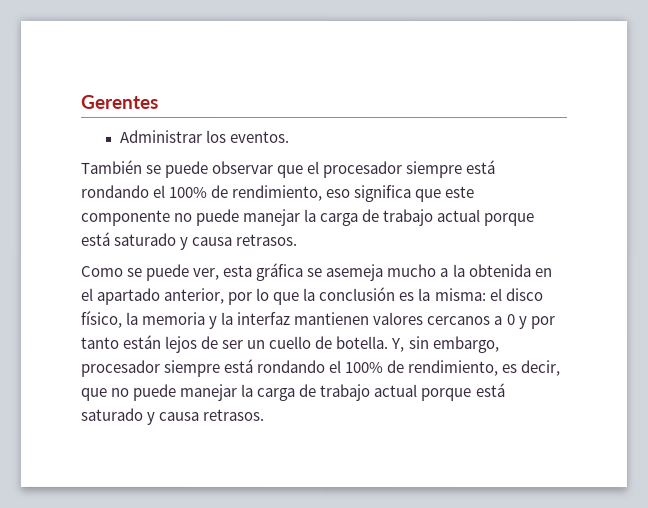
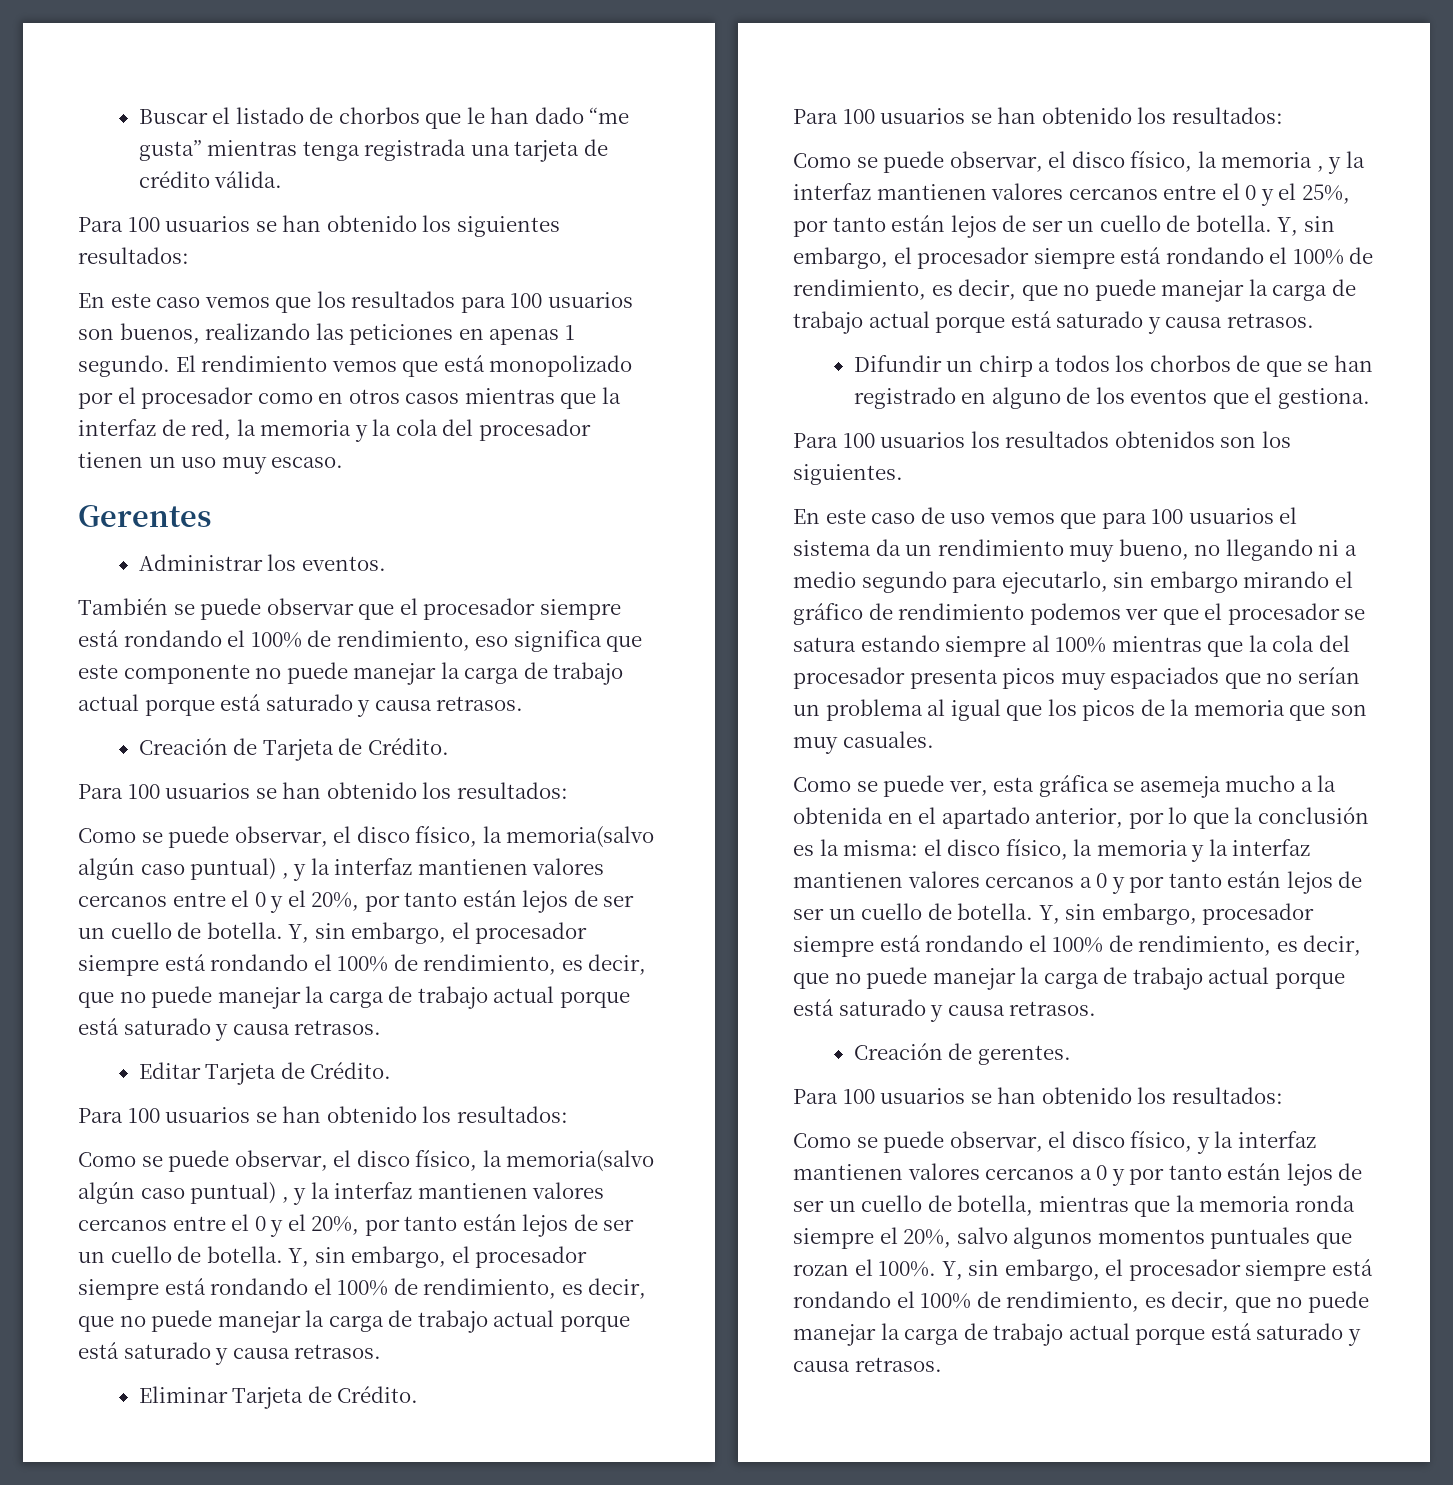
(81, 101) none -> [138,107,630,129] [138,139,608,162] [138,171,283,188] [78,215,560,237] [78,247,189,264] [78,291,633,313] [78,323,575,345] [78,355,633,377] [78,387,621,409] [78,419,591,442] [78,452,344,474] Buscar el listado de chorbos que le han dado “me gusta” mientras tenga registrada una tarjeta de crédito válida. // Para 100 usuarios se han obtenido los siguientes resultados: // En este caso vemos que los resultados para 100 usuarios son buenos, realizando las peticiones en apenas 1 segundo. El rendimiento vemos que está monopolizado por el procesador como en otros casos mientras que la interfaz de red, la memoria y la cola del procesador tienen un uso muy escaso. //
(299, 239) none -> [138,738,449,761] [78,782,568,799] [78,826,655,848] [78,857,605,881] [78,890,635,913] [78,922,588,944] [78,954,647,976] [78,986,630,1009] [78,1018,382,1041] [138,1062,392,1085] [78,1106,568,1123] [78,1150,655,1172] [78,1181,605,1205] [78,1214,635,1237] [78,1246,588,1268] [78,1278,647,1300] [78,1310,630,1333] [78,1342,382,1365] [138,1386,419,1409] [793,107,1283,124] [793,151,1365,174] [793,183,1350,206] [793,215,1335,238] [793,247,1374,269] [793,279,1356,302] [793,311,1314,334] [853,355,1373,377] [853,387,1370,409] [793,431,1291,448] [793,464,903,485] [793,507,1298,529] [793,539,1357,562] [793,571,1353,594] [793,603,1366,625] [793,635,1350,657] [793,667,1360,690] [793,699,1367,721] [793,731,934,754] // Creación de Tarjeta de Crédito. // Para 100 usuarios se han obtenido los resultados: // Como se puede observar, el disco físico, la memoria(salvo algún caso puntual) , y la interfaz mantienen valores cercanos entre el 0 y el 20%, por tanto están lejos de ser un cuello de botella. Y, sin embargo, el procesador siempre está rondando el 100% de rendimiento, es decir, que no puede manejar la carga de trabajo actual porque está saturado y causa retrasos. // Editar Tarjeta de Crédito. // Para 100 usuarios se han obtenido los resultados: // Como se puede observar, el disco físico, la memoria(salvo algún caso puntual) , y la interfaz mantienen valores cercanos entre el 0 y el 20%, por tanto están lejos de ser un cuello de botella. Y, sin embargo, el procesador siempre está rondando el 100% de rendimiento, es decir, que no puede manejar la carga de trabajo actual porque está saturado y causa retrasos. // Eliminar Tarjeta de Crédito. // Para 100 usuarios se han obtenido los resultados: // Como se puede observar, el disco físico, la memoria , y la interfaz mantienen valores cercanos entre el 0 y el 25%, por tanto están lejos de ser un cuello de botella. Y, sin embargo, el procesador siempre está rondando el 100% de rendimiento, es decir, que no puede manejar la carga de trabajo actual porque está saturado y causa retrasos. // Difundir un chirp a todos los chorbos de que se han registrado en alguno de los eventos que el gestiona. // Para 100 usuarios los resultados obtenidos son los siguientes. // En este caso de uso vemos que para 100 usuarios el sistema da un rendimiento muy bueno, no llegando ni a medio segundo para ejecutarlo, sin embargo mirando el gráfico de rendimiento podemos ver que el procesador se satura estando siempre al 100% mientras que la cola del procesador presenta picos muy espaciados que no serían un problema al igual que los picos de la memoria que son muy casuales.
(265, 414) none -> [853,1043,1071,1065] [793,1087,1283,1104] [793,1131,1316,1154] [793,1163,1363,1186] [793,1195,1355,1217] [793,1227,1352,1249] [793,1259,1373,1281] [793,1291,1369,1313] [793,1323,1361,1346] [793,1357,942,1372] // Creación de gerentes. // Para 100 usuarios se han obtenido los resultados: // Como se puede observar, el disco físico, y la interfaz mantienen valores cercanos a 0 y por tanto están lejos de ser un cuello de botella, mientras que la memoria ronda siempre el 20%, salvo algunos momentos puntuales que rozan el 100%. Y, sin embargo, el procesador siempre está rondando el 100% de rendimiento, es decir, que no puede manejar la carga de trabajo actual porque está saturado y causa retrasos.

